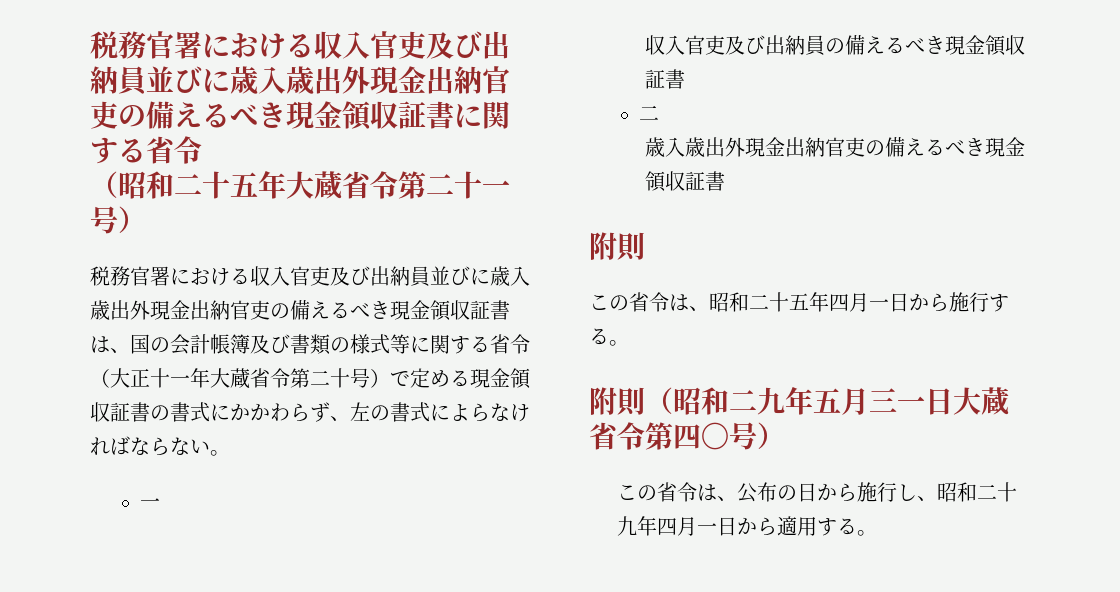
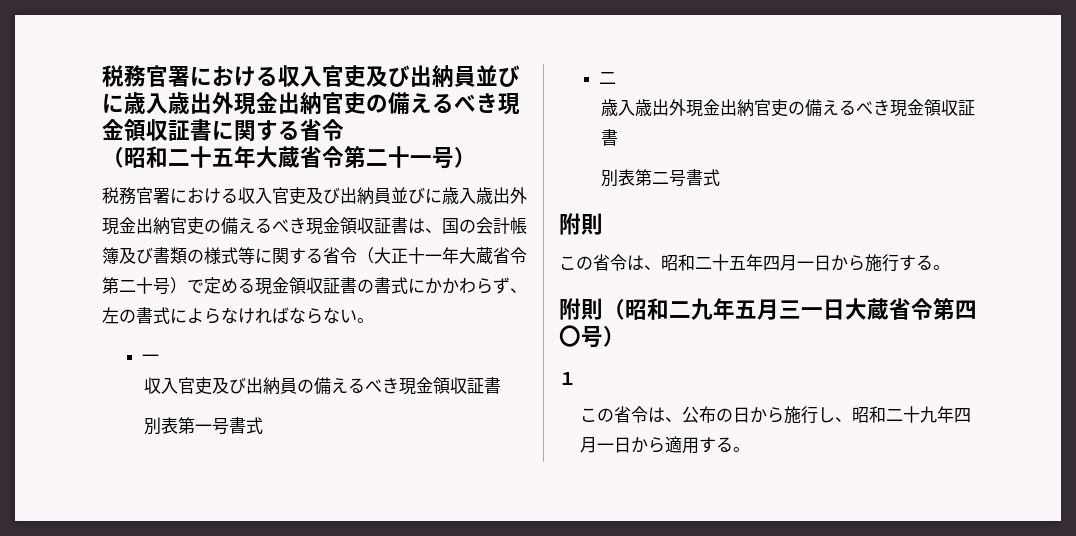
(686, 79) none -> [144,417,264,435] // 別表第一号書式
(726, 181) none -> [601,169,721,187] // 別表第二号書式
(785, 435) none -> [559,372,576,385] // １

